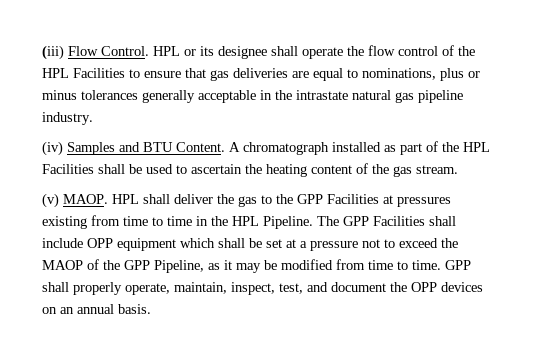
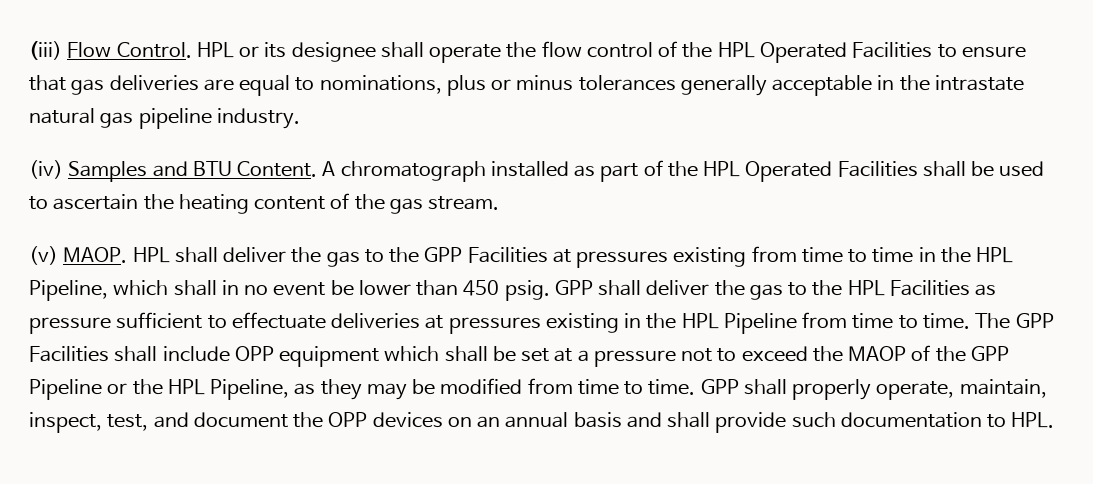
(69, 73) none -> [759,42,847,63] Operated
(490, 147) none -> [745,161,833,182] Operated
[263,216,313,229] Pipeline. -> [29,280,997,301] [29,312,970,334] Pipeline, which shall in no event be lower than 450 psig. GPP shall deliver the gas to the HPL Facilities as pressure sufficient to effectuate deliveries at pressures existing in the HPL Pipeline from time to time.
(150, 265) none -> [29,379,205,400] Pipeline or the HPL
[224,260,232,270] it -> [320,379,362,400] they
[118,304,151,314] basis. -> [573,412,1055,433] basis and shall provide such documentation to HPL.

